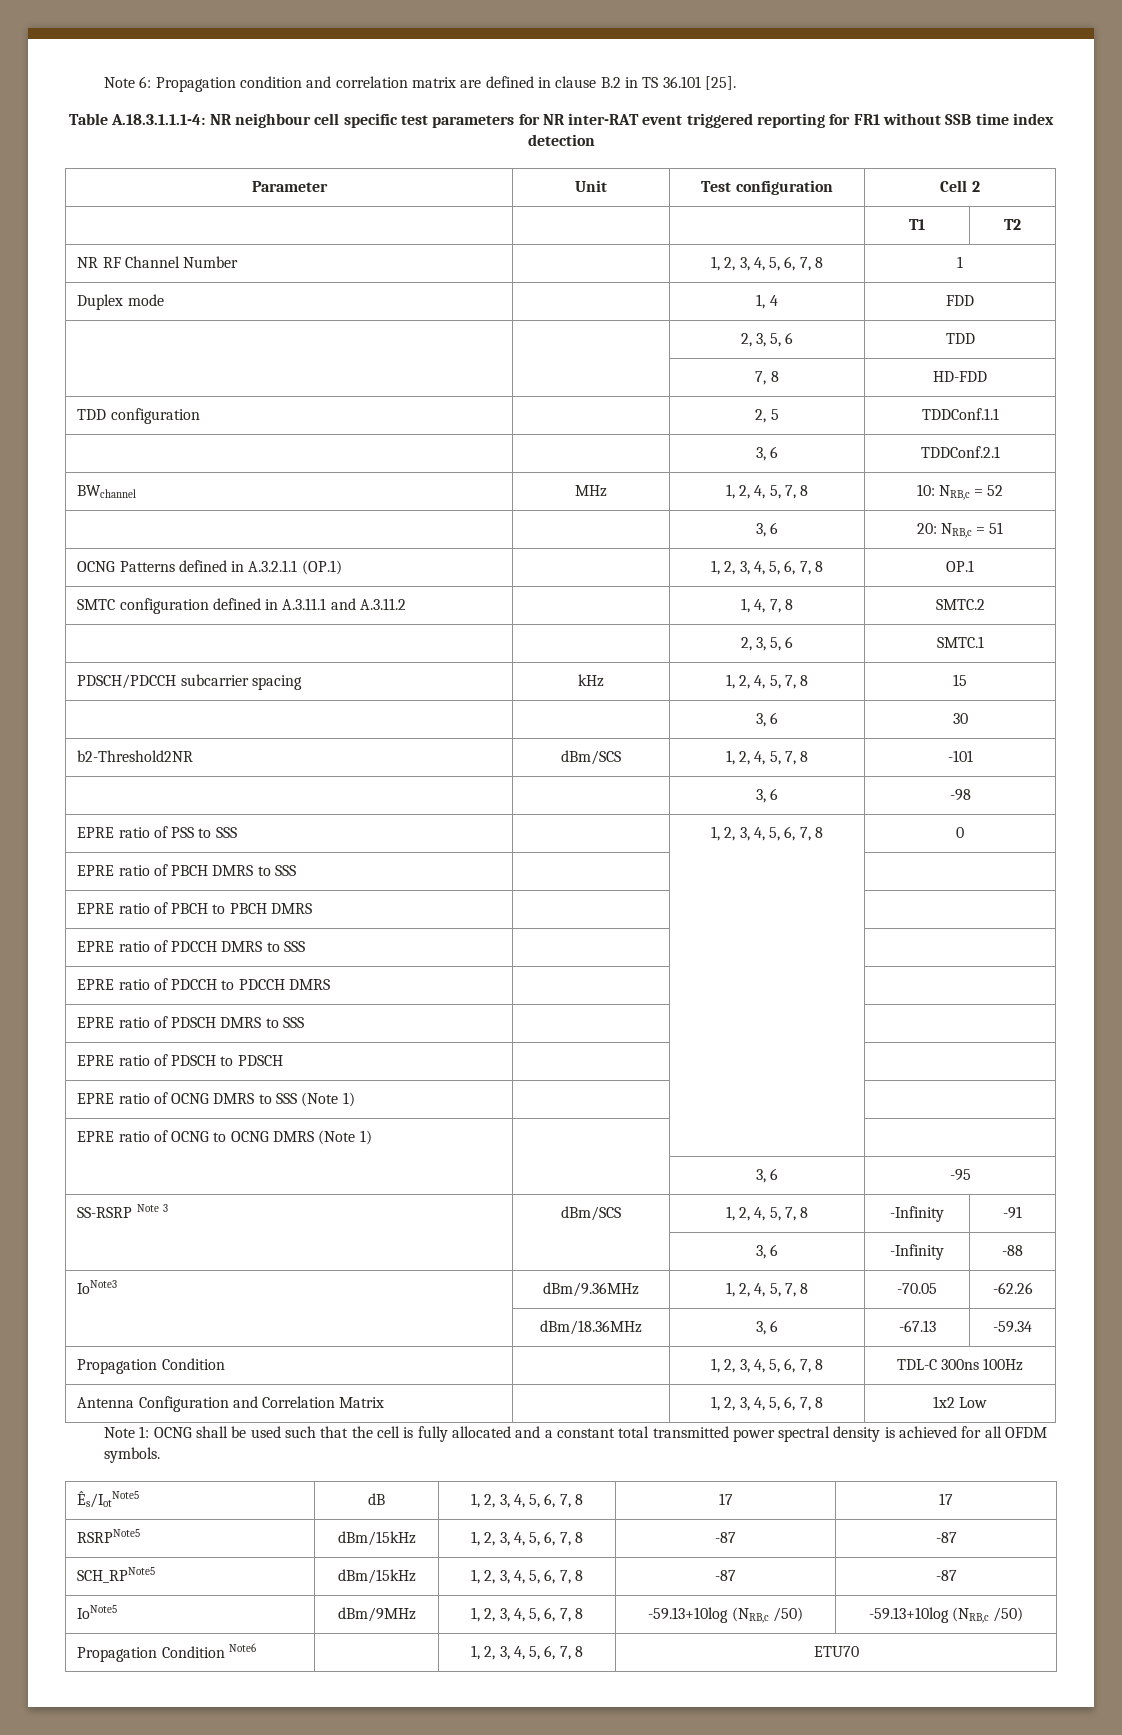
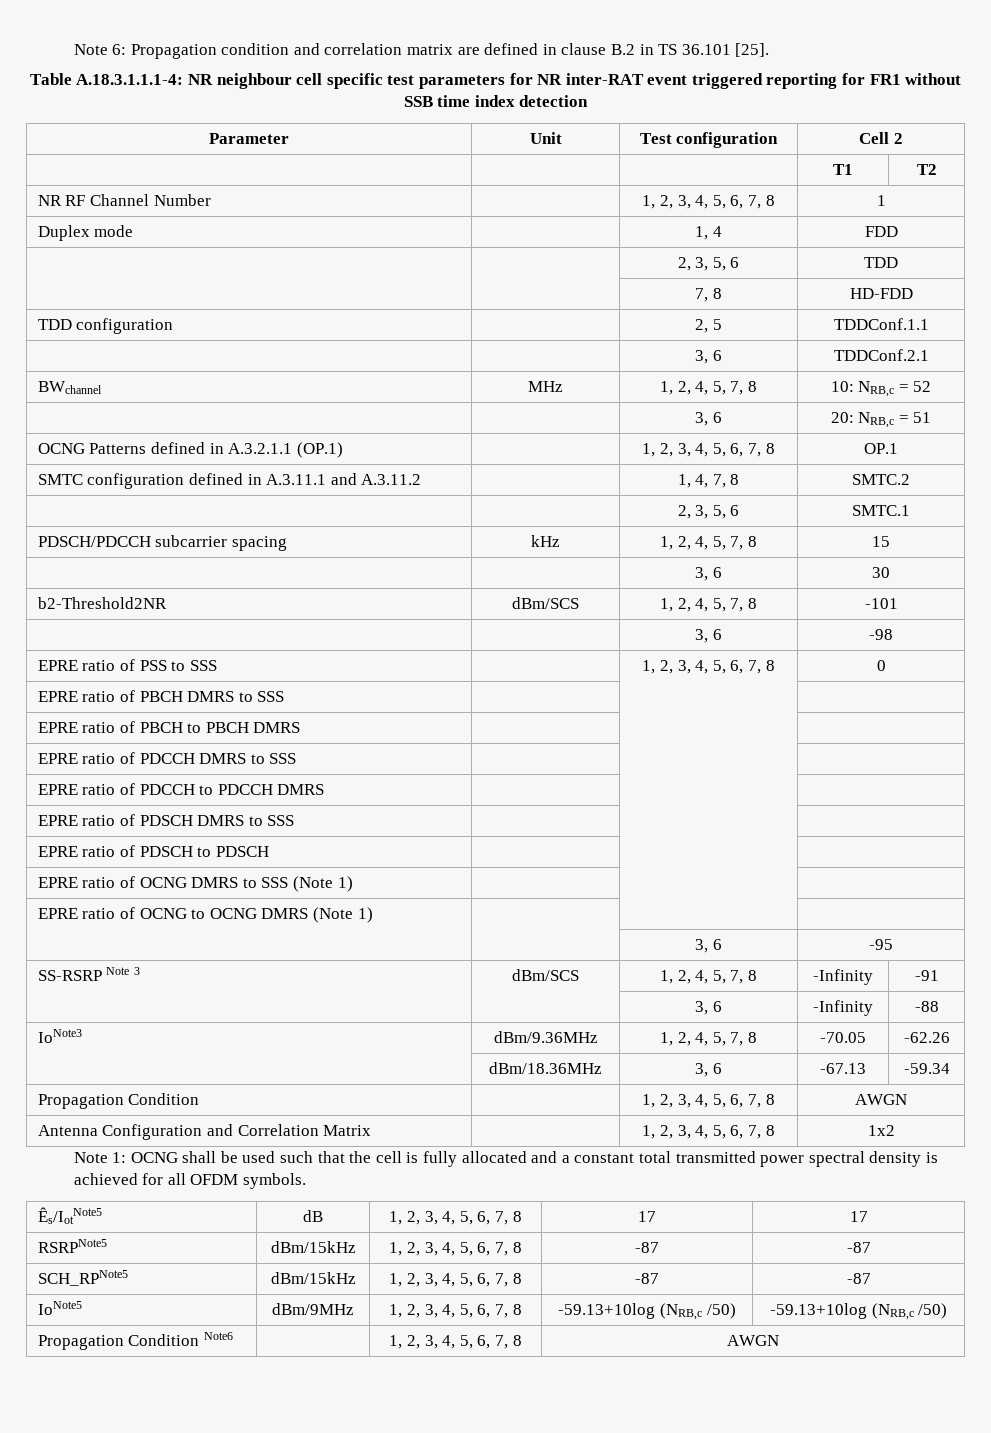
[896,1358,1024,1371] TDL-C 300ns 100Hz -> [855,1094,907,1105] AWGN
[959,1397,988,1408] Low -> (895, 1130) none
[813,1646,859,1657] ETU70 -> [727,1335,779,1346] AWGN

